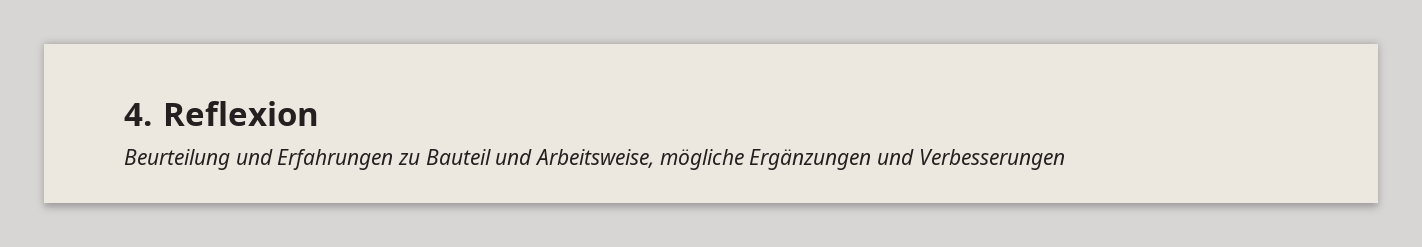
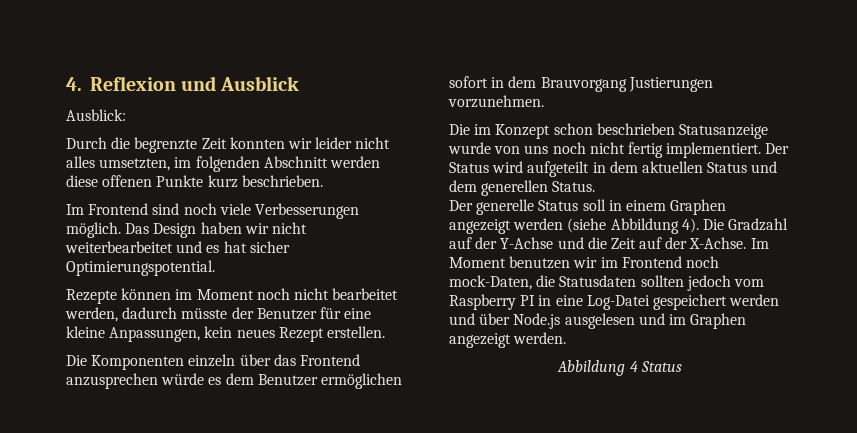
[124,149,1065,170] // Beurteilung und Erfahrungen zu Bauteil und Arbeitsweise, mögliche Ergänzungen und Verbesserungen -> [181,76,300,91] [66,109,126,121] [66,137,391,153] [66,156,380,172] [66,175,323,188] [66,203,359,219] [66,222,307,238] [65,241,290,253] [66,260,215,276] [66,288,399,304] [65,307,372,322] [66,326,385,342] [66,354,360,370] [66,373,402,389] [449,76,713,92] [448,95,544,108] [449,123,768,139] [448,142,790,158] [449,161,778,177] [449,180,596,196] [449,199,727,215] [449,218,789,234] [449,237,769,249] [449,256,719,269] [449,275,764,291] [449,294,780,310] [449,313,747,329] [449,332,567,348] [557,360,682,376] und Ausblick // Ausblick: // Durch die begrenzte Zeit konnten wir leider nicht alles umsetzten, im folgenden Abschnitt werden diese offenen Punkte kurz beschrieben. // Im Frontend sind noch viele Verbesserungen möglich. Das Design haben wir nicht weiterbearbeitet und es hat sicher Optimierungspotential. // Rezepte können im Moment noch nicht bearbeitet werden, dadurch müsste der Benutzer für eine kleine Anpassungen, kein neues Rezept erstellen. // Die Komponenten einzeln über das Frontend anzusprechen würde es dem Benutzer ermöglichen sofort in dem Brauvorgang Justierungen vorzunehmen. // Die im Konzept schon beschrieben Statusanzeige wurde von uns noch nicht fertig implementiert. Der Status wird aufgeteilt in dem aktuellen Status und dem generellen Status. // Der generelle Status soll in einem Graphen angezeigt werden (siehe Abbildung 4). Die Gradzahl auf der Y-Achse und die Zeit auf der X-Achse. Im Moment benutzen wir im Frontend noch mock-Daten, die Statusdaten sollten jedoch vom Raspberry PI in eine Log-Datei gespeichert werden und über Node.js ausgelesen und im Graphen angezeigt werden. // Abbildung 4 Status

